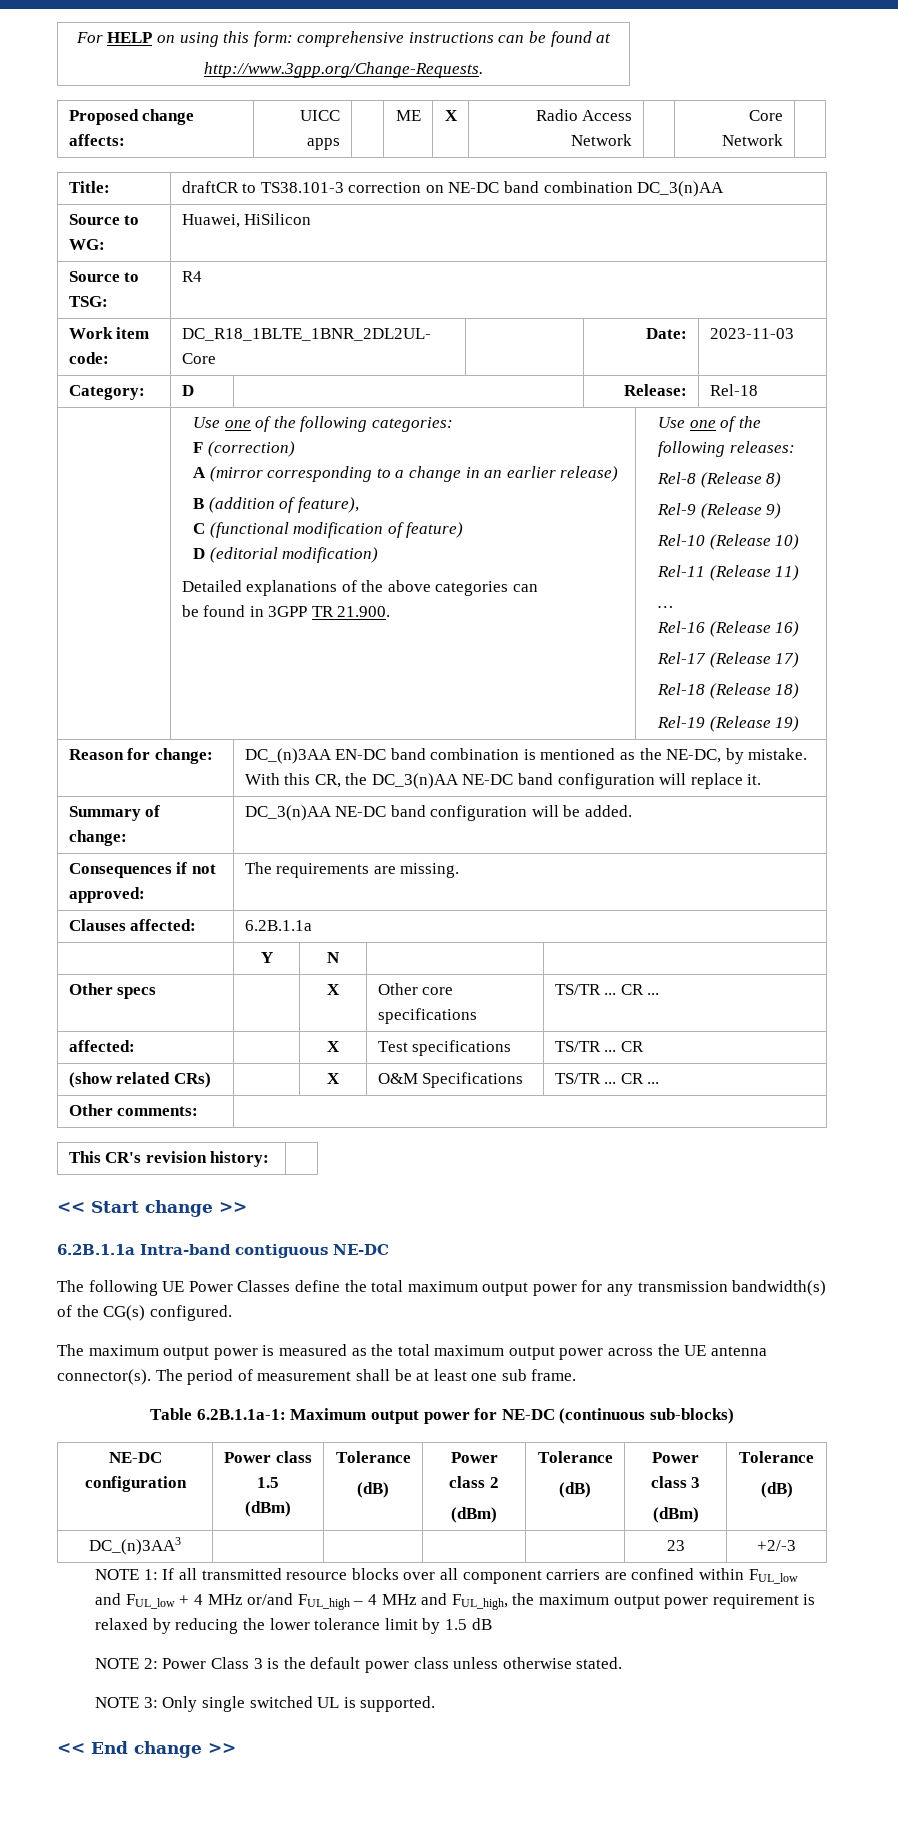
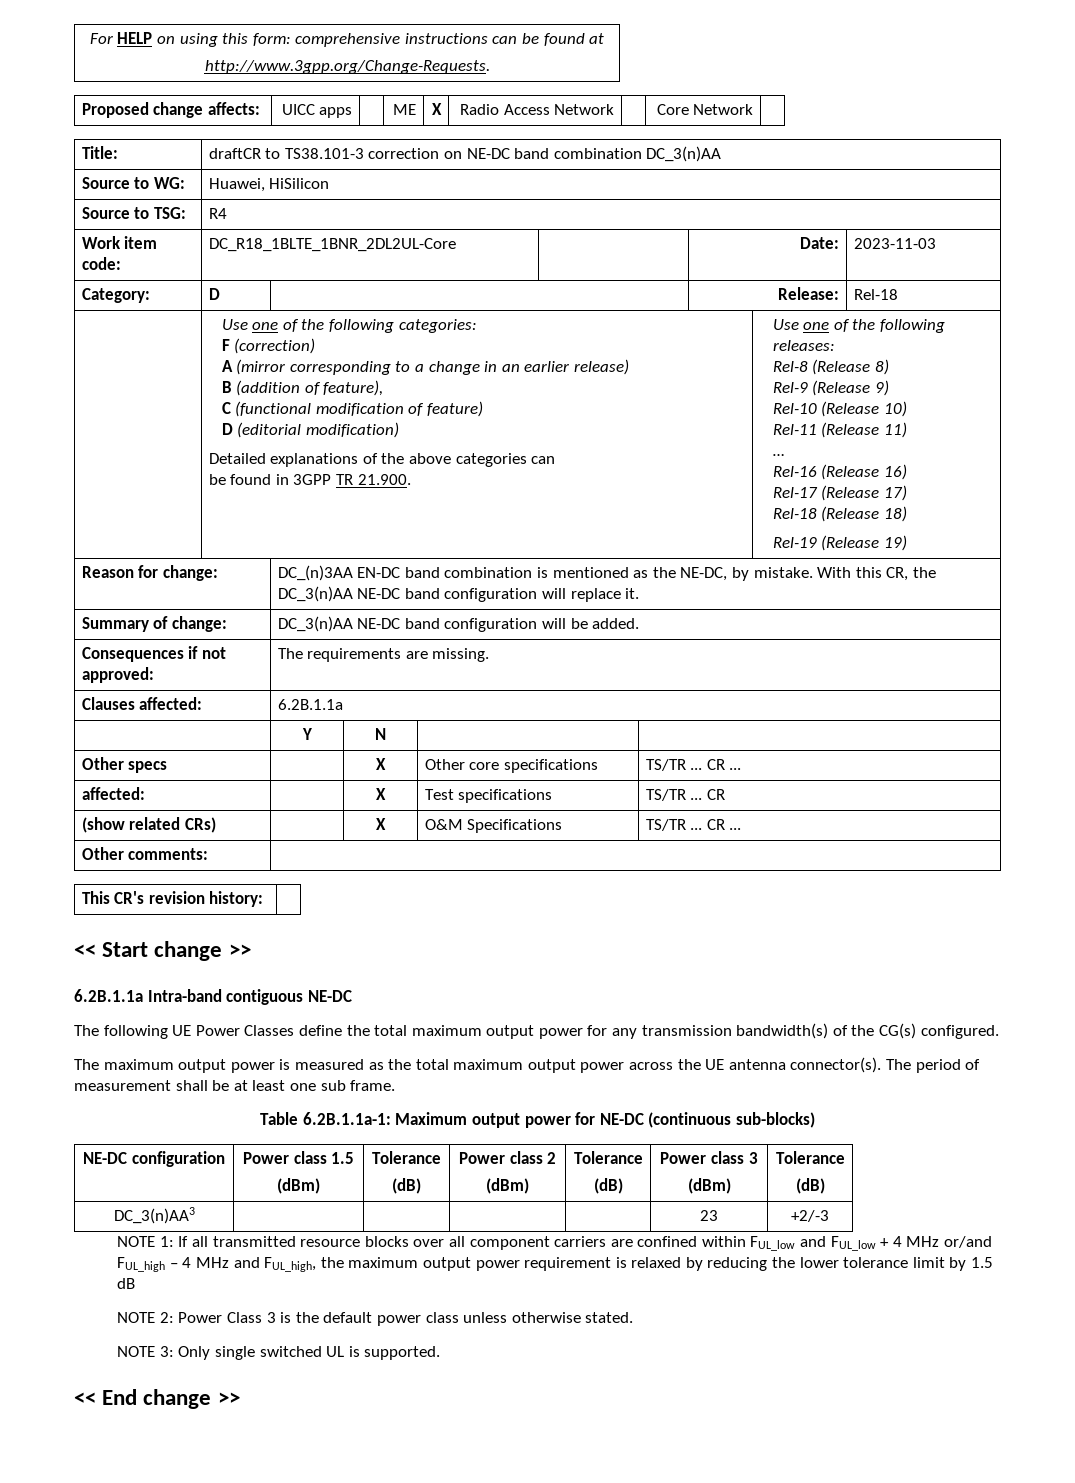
[89,1537,181,1555] DC_(n)3AA3 -> [113,1207,195,1224] DC_3(n)AA3

